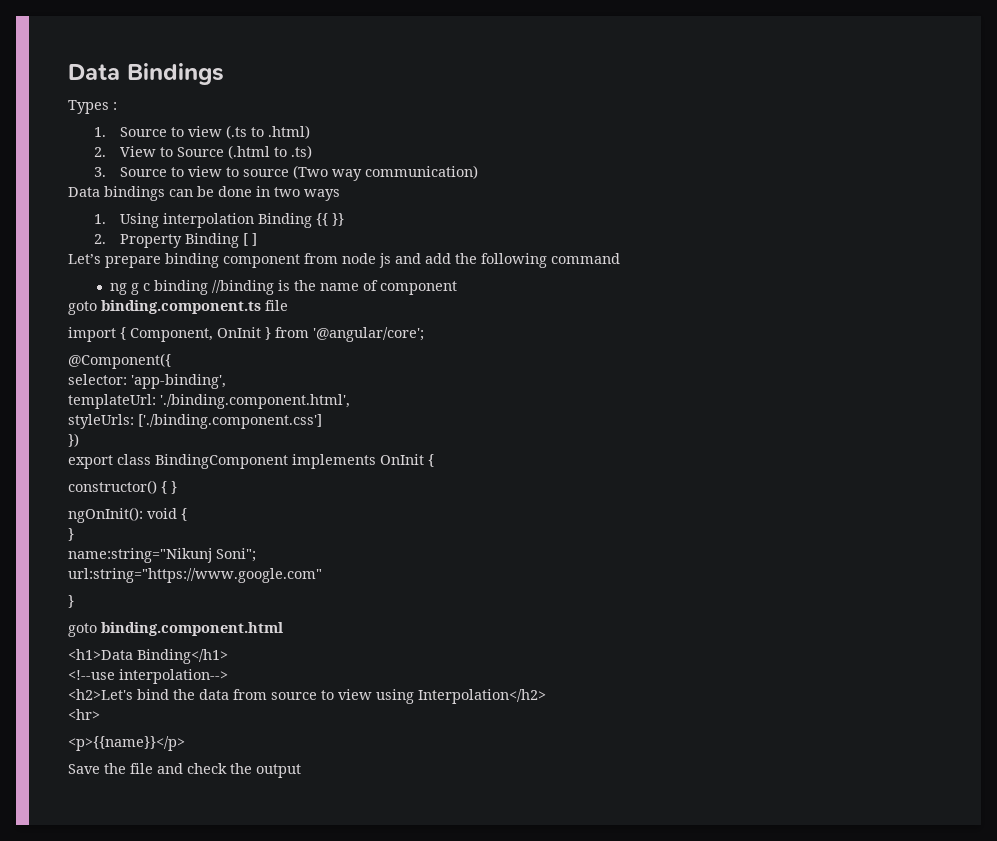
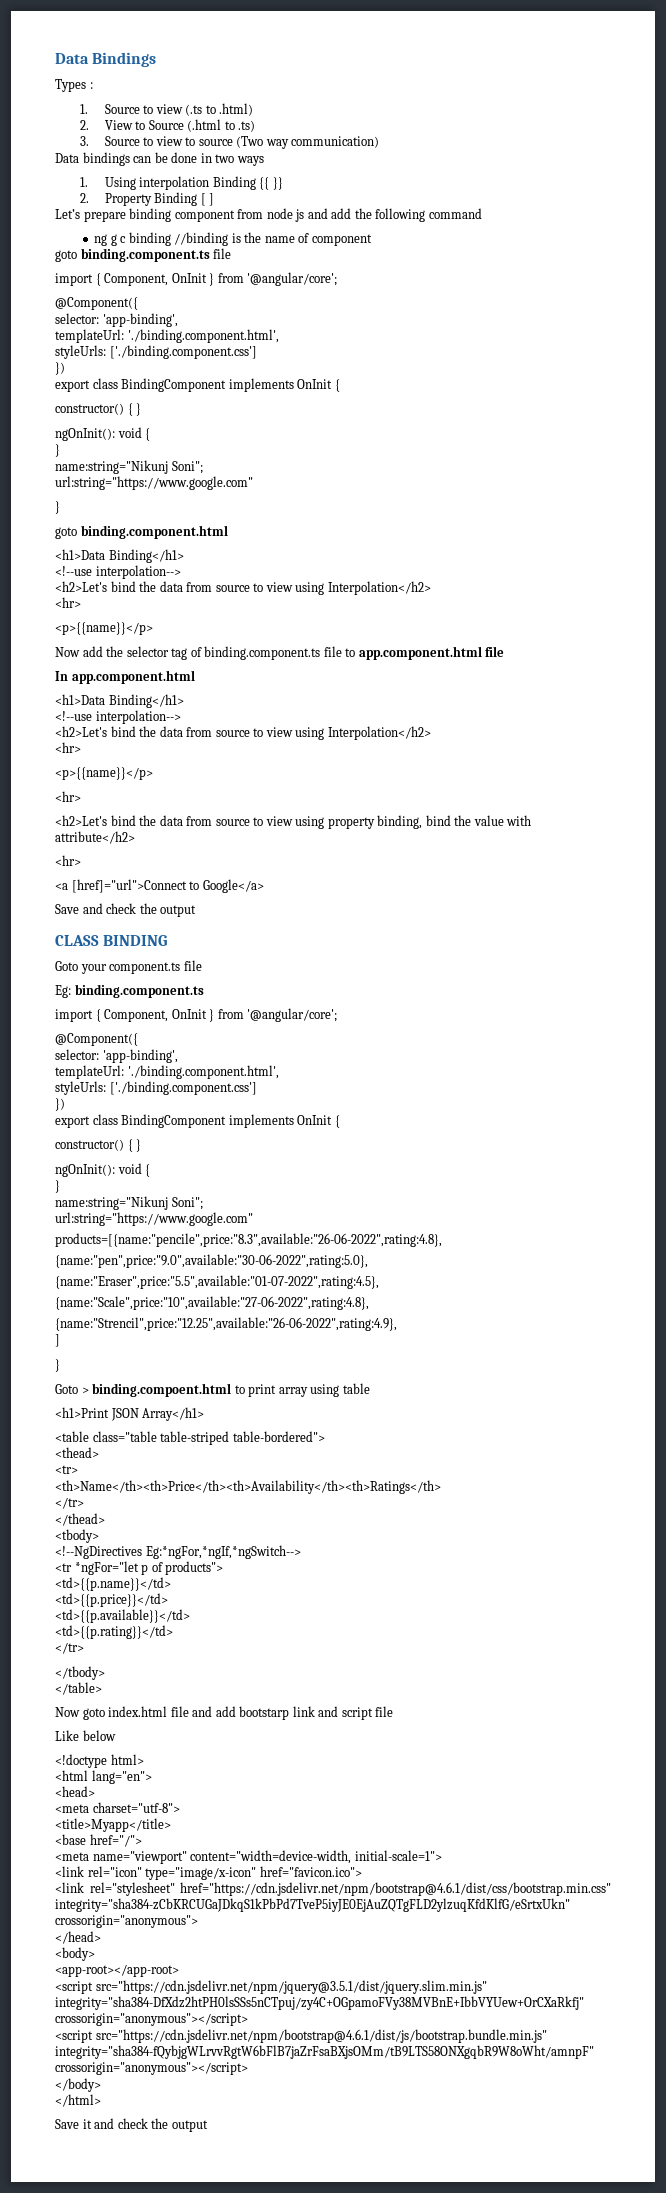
[68,763,301,778] // Save the file and check the output -> [55,646,505,660] [55,670,195,684] [55,694,184,708] [55,710,181,724] [55,726,431,740] [55,742,81,753] [55,767,153,780] [55,791,81,802] [55,815,532,829] [55,831,135,844] [55,855,81,866] [55,879,264,893] [55,903,197,917] [55,935,168,946] [55,960,202,974] [55,984,204,998] [55,1008,338,1022] [55,1033,138,1046] [55,1049,178,1063] [55,1065,279,1079] [55,1081,257,1095] [55,1098,65,1111] [55,1114,340,1128] [55,1139,142,1152] [55,1163,151,1177] [55,1180,60,1193] [55,1196,203,1210] [55,1212,253,1226] [55,1233,442,1247] [55,1254,368,1268] [55,1275,379,1289] [55,1296,369,1310] [55,1317,397,1331] [55,1334,60,1347] [55,1359,60,1372] [55,1383,370,1397] [55,1407,205,1421] [55,1431,325,1445] [55,1447,99,1458] [55,1465,78,1474] [55,1480,441,1494] [55,1497,84,1509] [55,1513,105,1526] [55,1529,99,1543] [55,1545,301,1559] [55,1561,224,1575] [55,1577,171,1591] [55,1593,168,1607] [55,1609,190,1623] [55,1625,173,1639] [55,1642,84,1654] [55,1666,105,1680] [55,1682,102,1695] [55,1706,394,1720] [55,1730,116,1741] [55,1754,144,1768] [55,1770,152,1784] [55,1786,95,1797] [55,1802,180,1813] [55,1818,171,1832] [55,1834,142,1847] [55,1850,442,1864] [55,1866,362,1880] [55,1882,611,1896] [55,1898,570,1912] [55,1915,198,1928] [55,1931,101,1944] [55,1947,95,1961] [55,1964,179,1977] [55,1980,487,1994] [55,1996,584,2010] [55,2013,248,2026] [55,2029,547,2043] [55,2045,594,2059] [55,2062,248,2075] [55,2078,101,2092] [55,2094,101,2107] [55,2118,208,2132] // Now add the selector tag of binding.component.ts file to app.component.html file // In app.component.html // <h1>Data Binding</h1> // <!--use interpolation--> // <h2>Let's bind the data from source to view using Interpolation</h2> // <hr> // <p>{{name}}</p> // <hr> // <h2>Let's bind the data from source to view using property binding, bind the value with attribute</h2> // <hr> // <a [href]="url">Connect to Google</a> // Save and check the output // CLASS BINDING // Goto your component.ts file // Eg: binding.component.ts // import { Component, OnInit } from '@angular/core'; // @Component({ // selector: 'app-binding', // templateUrl: './binding.component.html', // styleUrls: ['./binding.component.css'] // }) // export class BindingComponent implements OnInit { // constructor() { } // ngOnInit(): void { // } // name:string="Nikunj Soni"; // url:string="https://www.google.com" // products=[{name:"pencile",price:"8.3",available:"26-06-2022",rating:4.8}, // {name:"pen",price:"9.0",available:"30-06-2022",rating:5.0}, // {name:"Eraser",price:"5.5",available:"01-07-2022",rating:4.5}, // {name:"Scale",price:"10",available:"27-06-2022",rating:4.8}, // {name:"Strencil",price:"12.25",available:"26-06-2022",rating:4.9}, // ] // } // Goto > binding.compoent.html to print array using table // <h1>Print JSON Array</h1> // <table class="table table-striped table-bordered"> // <thead> // <tr> // <th>Name</th><th>Price</th><th>Availability</th><th>Ratings</th> // </tr> // </thead> // <tbody> // <!--NgDirectives Eg:*ngFor,*ngIf,*ngSwitch--> // <tr *ngFor="let p of products"> // <td>{{p.name}}</td> // <td>{{p.price}}</td> // <td>{{p.available}}</td> // <td>{{p.rating}}</td> // </tr> // </tbody> // </table> // Now goto index.html file and add bootstarp link and script file // Like below // <!doctype html> // <html lang="en"> // <head> // <meta charset="utf-8"> // <title>Myapp</title> // <base href="/"> // <meta name="viewport" content="width=device-width, initial-scale=1"> // <link rel="icon" type="image/x-icon" href="favicon.ico"> // <link rel="stylesheet" href="https://cdn.jsdelivr.net/npm/bootstrap@4.6.1/dist/css/bootstrap.min.css" integrity="sha384-zCbKRCUGaJDkqS1kPbPd7TveP5iyJE0EjAuZQTgFLD2ylzuqKfdKlfG/eSrtxUkn" crossorigin="anonymous"> // </head> // <body> // <app-root></app-root> // <script src="https://cdn.jsdelivr.net/npm/jquery@3.5.1/dist/jquery.slim.min.js" integrity="sha384-DfXdz2htPH0lsSSs5nCTpuj/zy4C+OGpamoFVy38MVBnE+IbbVYUew+OrCXaRkfj" crossorigin="anonymous"></script> // <script src="https://cdn.jsdelivr.net/npm/bootstrap@4.6.1/dist/js/bootstrap.bundle.min.js" integrity="sha384-fQybjgWLrvvRgtW6bFlB7jaZrFsaBXjsOMm/tB9LTS58ONXgqbR9W8oWht/amnpF" crossorigin="anonymous"></script> // </body> // </html> // Save it and check the output

